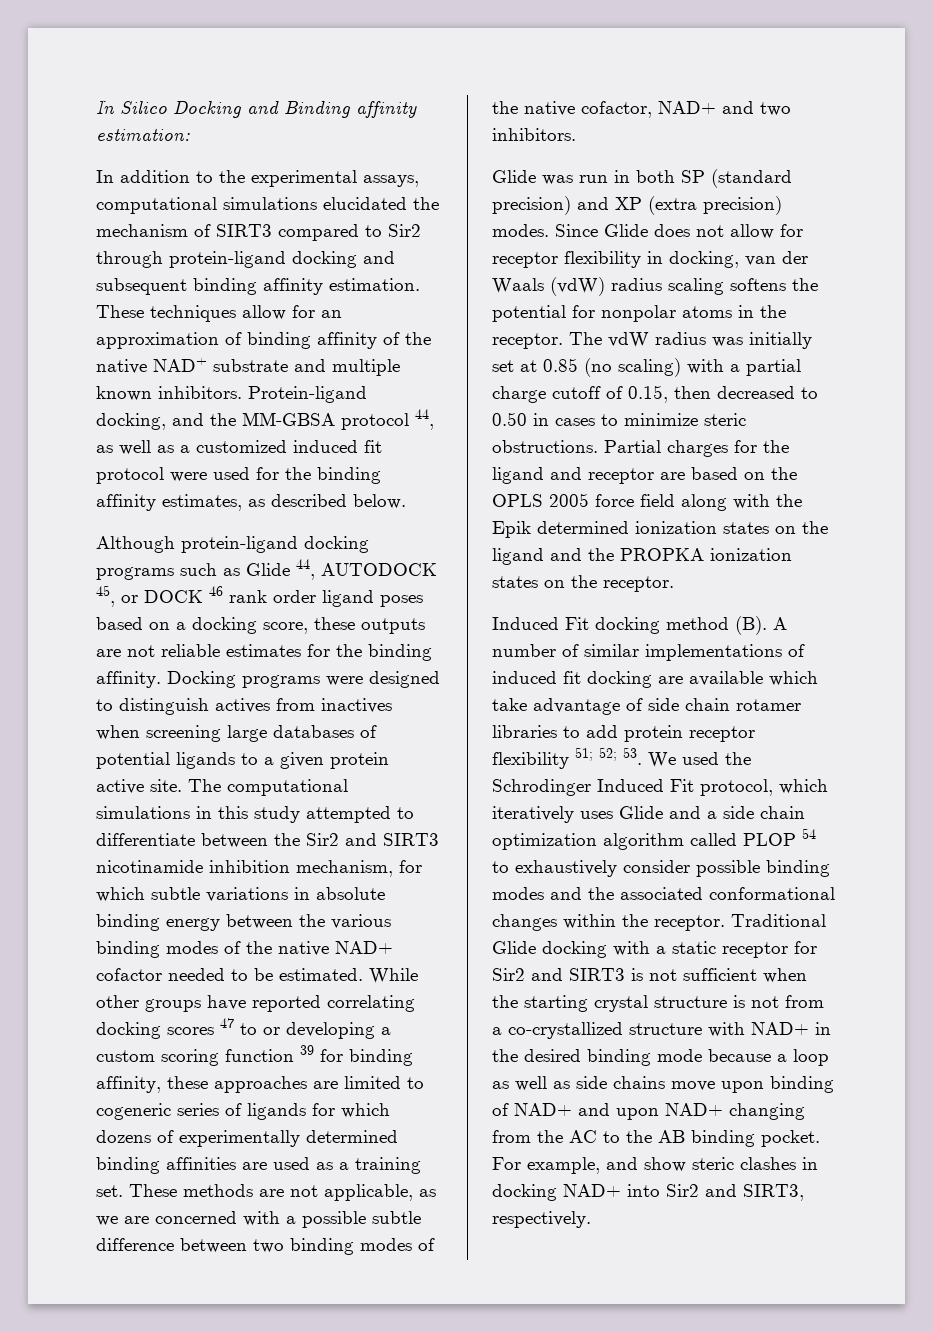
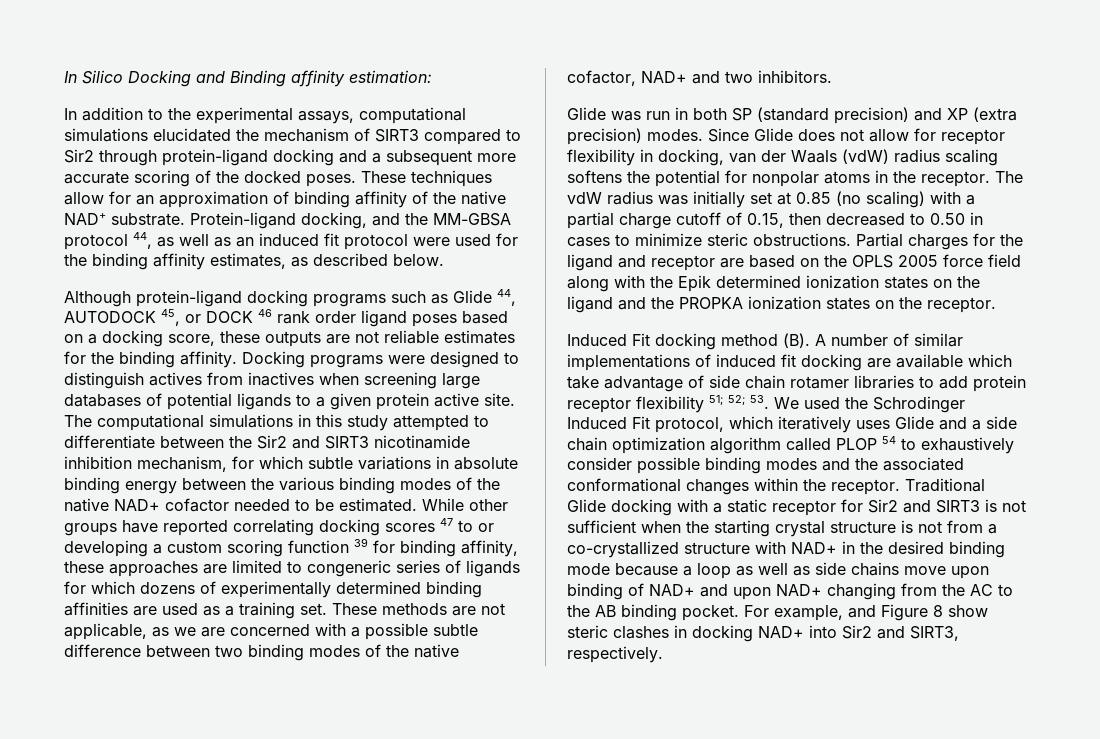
[96,278,420,295] subsequent binding affinity estimation. -> [372,150,516,166] [64,170,356,187] a subsequent more accurate scoring of the docked poses.
[213,359,400,376] [96,386,242,401] substrate and multiple known inhibitors. -> [111,213,185,226] substrate.
[180,440,287,453] a customized -> [236,237,254,247] an
[96,1103,171,1120] cogeneric -> [307,560,391,577] congeneric
(638, 1163) none -> [881,604,943,621] Figure 8

